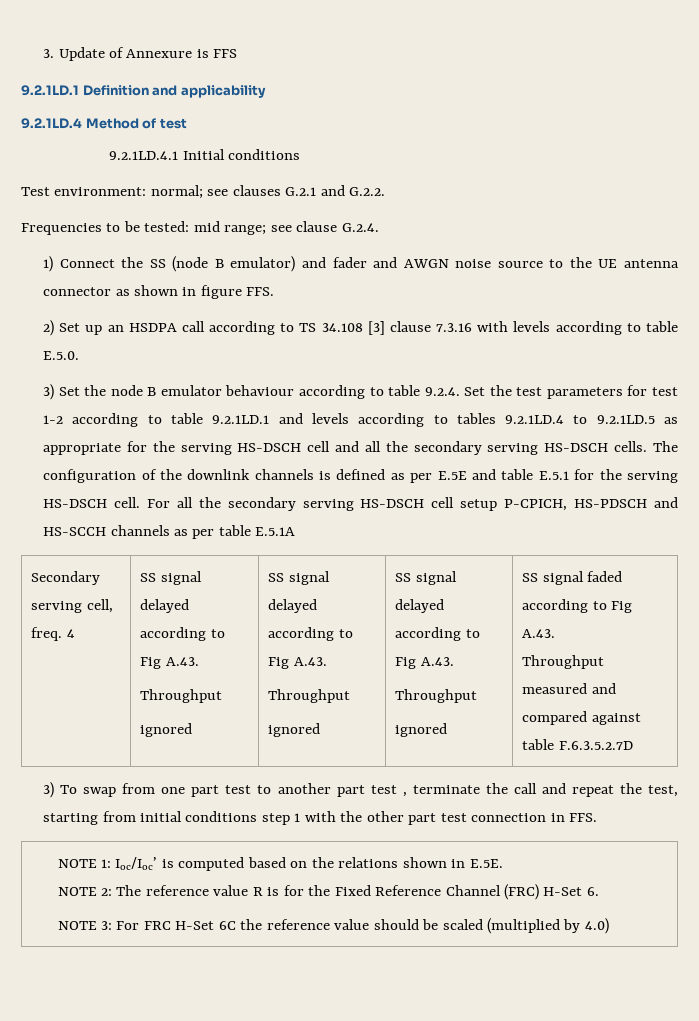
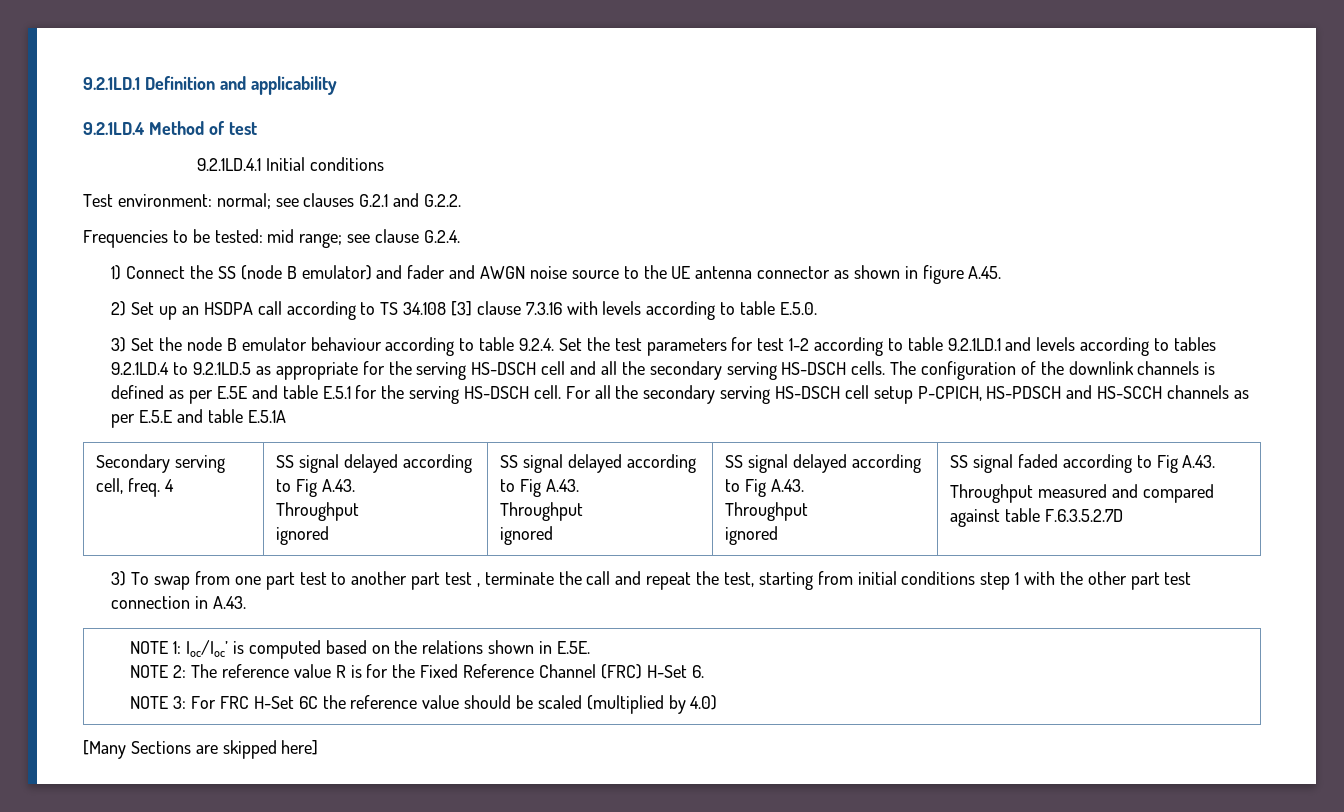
[43,47,238,61] 3. Update of Annexure is FFS // -> (83, 83) none
[246,287,275,296] FFS. -> [968,266,1002,279] A.45.
(215, 534) none -> [139,409,204,423] E.5.E and
[569,813,598,822] FFS. -> [213,596,247,609] A.43.
(609, 926) none -> [83,740,319,759] // [Many Sections are skipped here]

